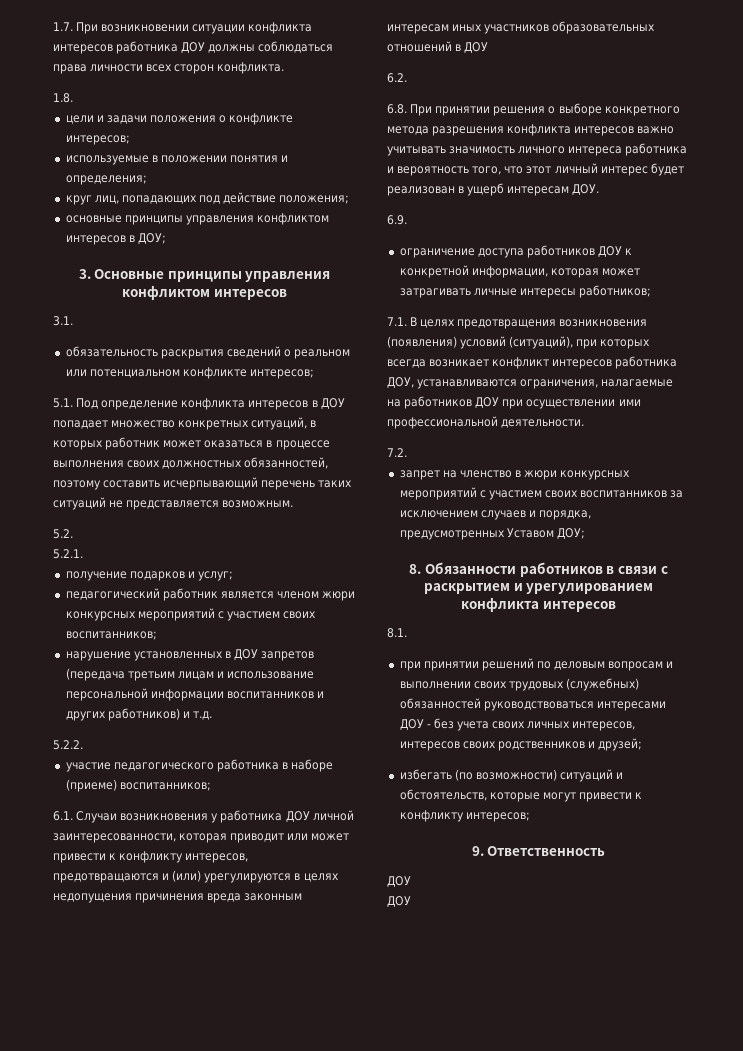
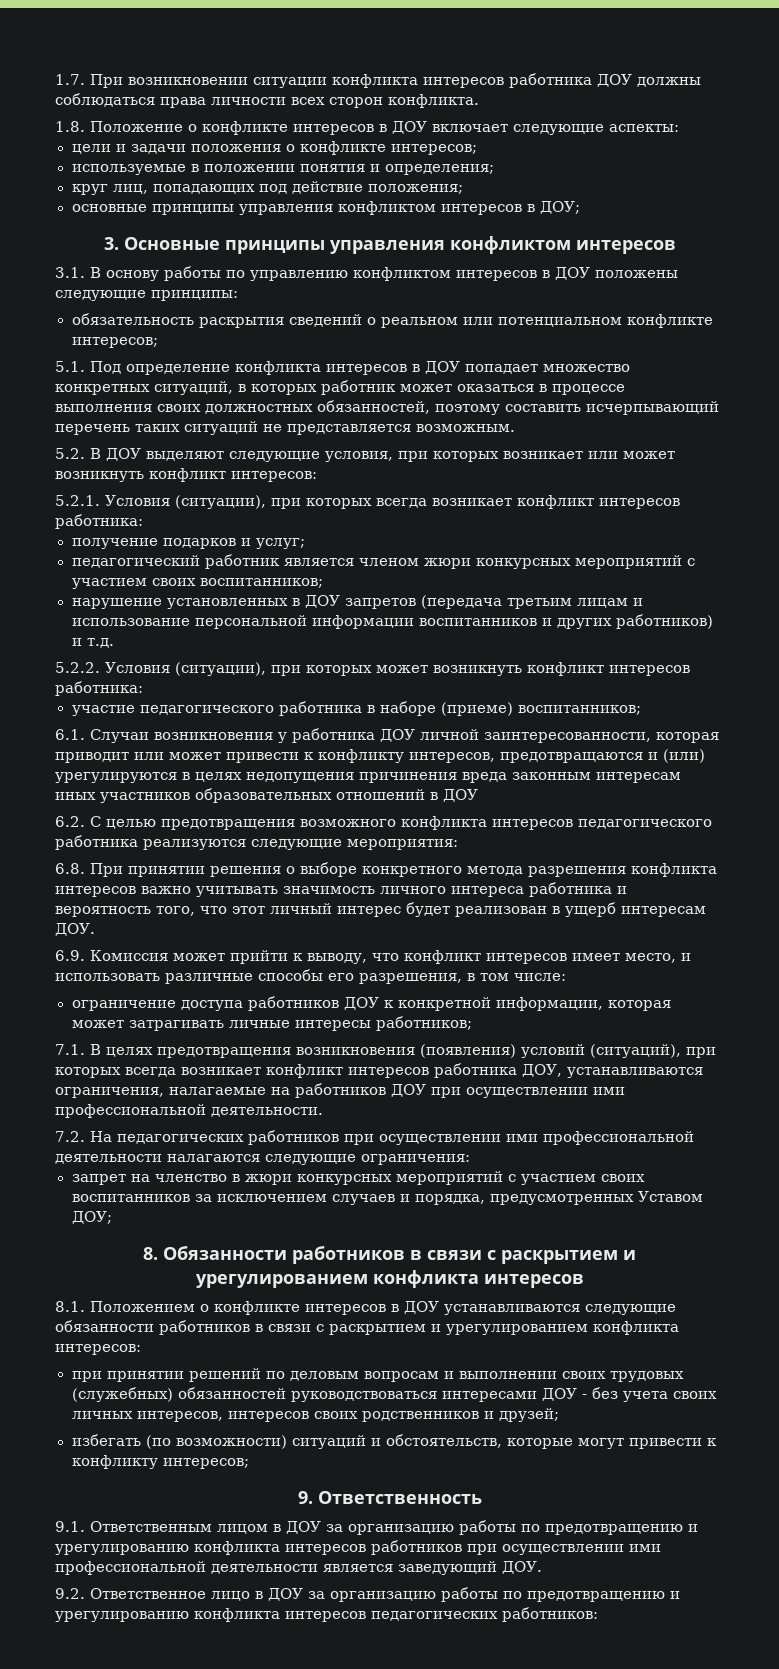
(73, 98) none -> [90,121,679,135] Положение о конфликте интересов в ДОУ включает следующие аспекты:
(73, 321) none -> [90,266,678,281] [55,290,238,301] В основу работы по управлению конфликтом интересов в ДОУ положены следующие принципы:
[53,549,83,559] // 5.2.1. -> [90,448,675,462] [55,468,317,482] [55,495,680,509] [55,514,143,529] В ДОУ выделяют следующие условия, при которых возникает или может возникнуть конфликт интересов: // 5.2.1. Условия (ситуации), при которых всегда возникает конфликт интересов работника:
(83, 745) none -> [105,662,690,676] [55,681,143,696] Условия (ситуации), при которых может возникнуть конфликт интересов работника:
(407, 78) none -> [90,816,712,830] [55,835,458,850] С целью предотвращения возможного конфликта интересов педагогического работника реализуются следующие мероприятия:
(407, 220) none -> [90,950,691,964] [55,969,566,984] Комиссия может прийти к выводу, что конфликт интересов имеет место, и использовать различные способы его разрешения, в том числе:
(407, 452) none -> [90,1130,694,1145] [55,1154,470,1165] На педагогических работников при осуществлении ими профессиональной деятельности налагаются следующие ограничения:
(407, 633) none -> [90,1301,676,1315] [55,1320,679,1335] [55,1344,141,1355] Положением о конфликте интересов в ДОУ устанавливаются следующие обязанности работников в связи с раскрытием и урегулированием конфликта интересов:
[387,876,411,887] [387,896,411,907] ДОУ // ДОУ -> [55,1520,698,1535] [55,1540,661,1555] [55,1561,542,1575] [55,1587,680,1602] [55,1607,598,1622] 9.1. Ответственным лицом в ДОУ за организацию работы по предотвращению и урегулированию конфликта интересов работников при осуществлении ими профессиональной деятельности является заведующий ДОУ. // 9.2. Ответственное лицо в ДОУ за организацию работы по предотвращению и урегулированию конфликта интересов педагогических работников:

